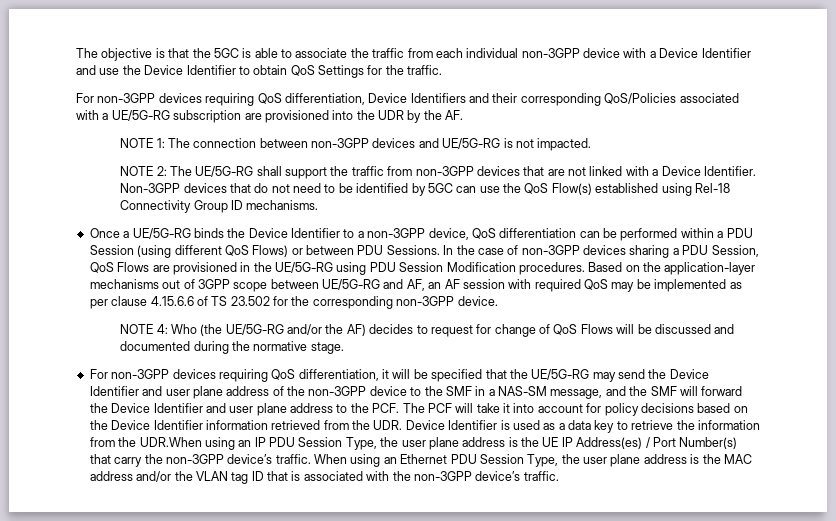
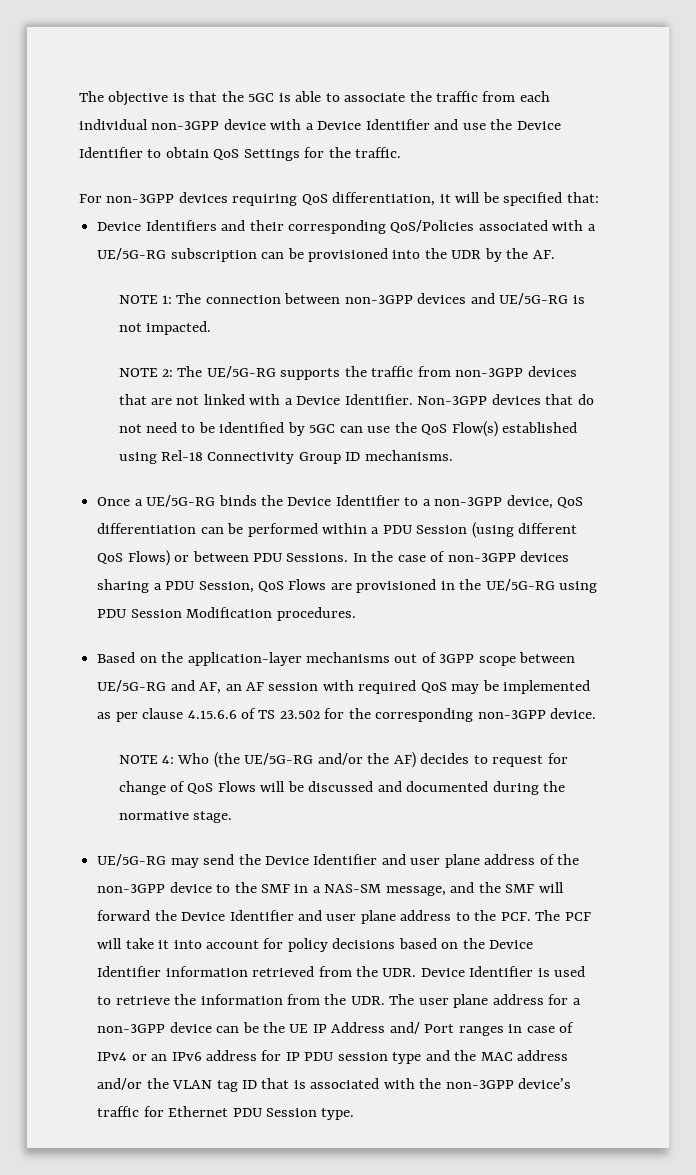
(365, 99) none -> [439,192,599,206] it will be specified that: //
[244,113,262,120] are -> [261,248,304,259] can be
[256,166,328,179] shall support -> [280,368,341,380] supports
(585, 268) none -> (356, 614) //
[89,369,528,382] For non-3GPP devices requiring QoS differentiation, it will be specified that the -> (232, 817) none
[543,420,615,433] as a data key -> (586, 971) none
[139,437,738,450] [89,454,700,467] UDR.When using an IP PDU Session Type, the user plane address is the UE IP Address(es) / Port Number(s) that carry the non-3GPP device’s traffic. When using an Ethernet PDU Session Type, the user plane address is -> [350,994,581,1008] [97,1022,575,1036] [97,1050,450,1064] UDR. The user plane address for a non-3GPP device can be the UE IP Address and/ Port ranges in case of IPv4 or an IPv6 address for IP PDU session type and
[523,471,559,481] traffic. -> [97,1106,355,1120] traffic for Ethernet PDU Session type.

